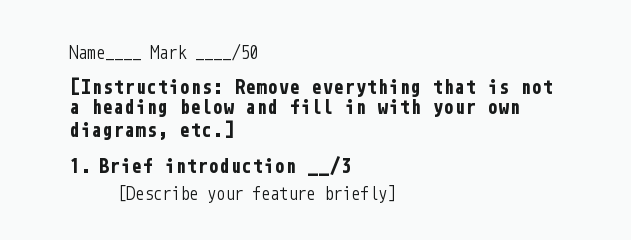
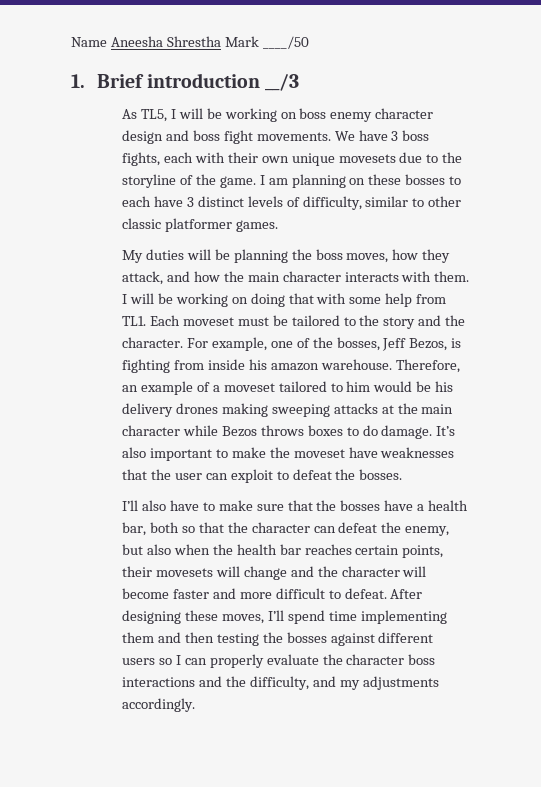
[69,45,141,61] Name____ -> [71,36,221,47] Name Aneesha Shrestha
[69,77,553,97] [69,99,520,117] [69,120,234,140] [69,156,351,176] [116,185,396,203] [Instructions: Remove everything that is not a heading below and fill in with your own diagrams, etc.] // 1. Brief introduction __/3 // [Describe your feature briefly] -> [71,73,300,91] [122,108,434,122] [122,130,430,144] [122,152,463,166] [122,174,462,188] [122,196,462,210] [122,218,278,232] [122,249,451,263] [122,271,470,285] [122,293,447,307] [122,315,466,329] [122,337,462,351] [122,359,460,373] [122,381,454,395] [122,403,454,417] [122,425,456,439] [122,447,455,461] [122,469,403,483] [122,500,469,511] [122,522,450,536] [122,544,444,558] [122,566,427,580] [122,588,423,599] [122,610,447,624] [122,632,434,646] [122,654,436,668] [122,676,439,690] [122,698,196,712] 1. Brief introduction __/3 // As TL5, I will be working on boss enemy character design and boss fight movements. We have 3 boss fights, each with their own unique movesets due to the storyline of the game. I am planning on these bosses to each have 3 distinct levels of difficulty, similar to other classic platformer games. // My duties will be planning the boss moves, how they attack, and how the main character interacts with them. I will be working on doing that with some help from TL1. Each moveset must be tailored to the story and the character. For example, one of the bosses, Jeff Bezos, is fighting from inside his amazon warehouse. Therefore, an example of a moveset tailored to him would be his delivery drones making sweeping attacks at the main character while Bezos throws boxes to do damage. It’s also important to make the moveset have weaknesses that the user can exploit to defeat the bosses. // I’ll also have to make sure that the bosses have a health bar, both so that the character can defeat the enemy, but also when the health bar reaches certain points, their movesets will change and the character will become faster and more difficult to defeat. After designing these moves, I’ll spend time implementing them and then testing the bosses against different users so I can properly evaluate the character boss interactions and the difficulty, and my adjustments accordingly.

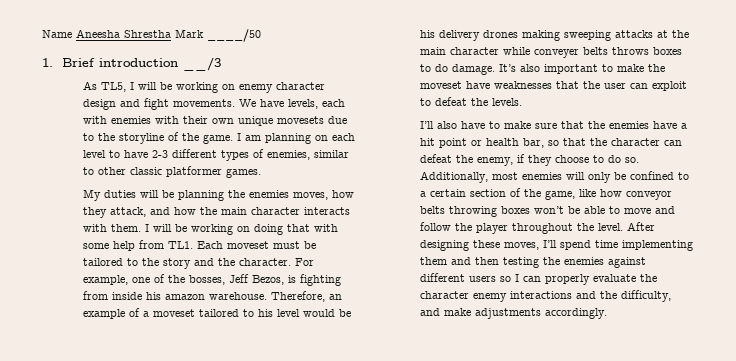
[299,108,327,119] boss -> (235, 87) none
[192,130,220,141] boss -> (140, 103) none
[391,130,430,141] [122,152,193,166] 3 boss fights, each -> [287,99,345,109] [82,116,151,124] levels, each with enemies
[368,174,462,185] [122,196,362,210] these bosses to each have 3 distinct levels of difficulty, -> [331,133,355,141] [82,149,310,161] each level to have 2-3 different types of enemies,
[315,249,343,260] boss -> [248,190,289,198] enemies
[346,381,371,392] him -> [257,309,300,317] his level
[221,426,257,437] Bezos -> [533,47,608,58] conveyer belts
[359,469,403,480] bosses. -> [491,98,522,106] levels.
[340,500,381,511] bosses -> [608,121,649,129] enemies
(425, 507) none -> [419,138,482,148] hit point or
[149,522,179,533] both -> (544, 143) none
[122,544,444,558] [122,566,427,580] [122,588,387,599] but also when the health bar reaches certain points, their movesets will change and the character will become faster and more difficult to defeat. -> [516,154,639,166] [419,171,689,183] [419,188,672,200] [419,206,675,217] [419,222,623,234] if they choose to do so. Additionally, most enemies will only be confined to a certain section of the game, like how conveyor belts throwing boxes won’t be able to move and follow the player throughout the level.
[286,632,327,643] bosses -> [563,257,604,265] enemies
[408,654,436,665] boss -> [472,293,507,302] enemy
[339,680,360,690] my -> [443,308,471,316] make

